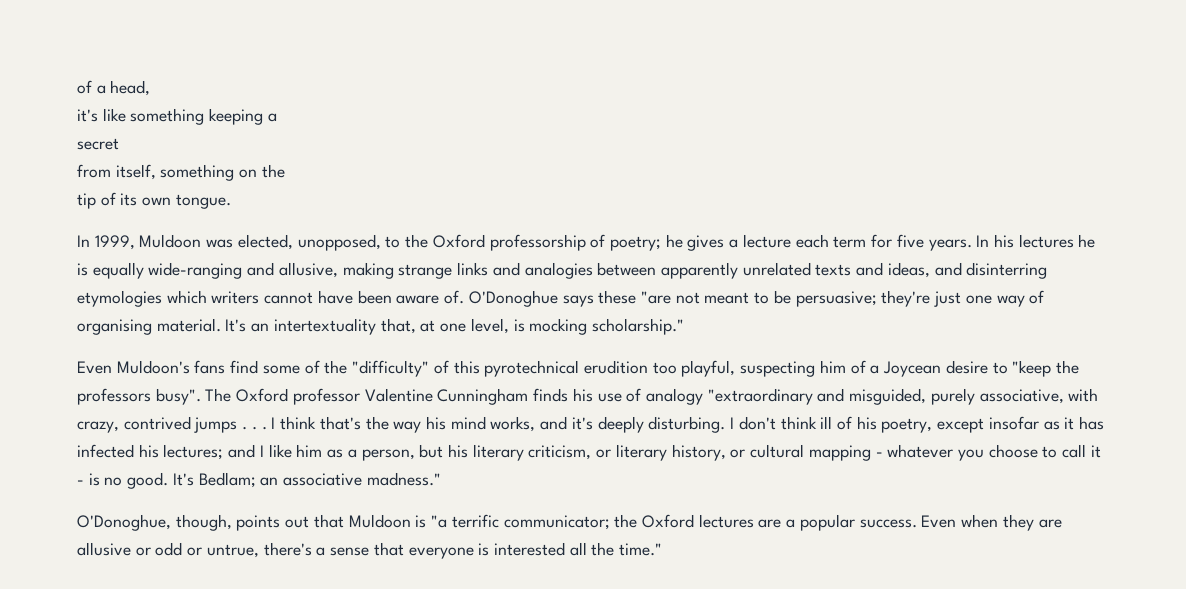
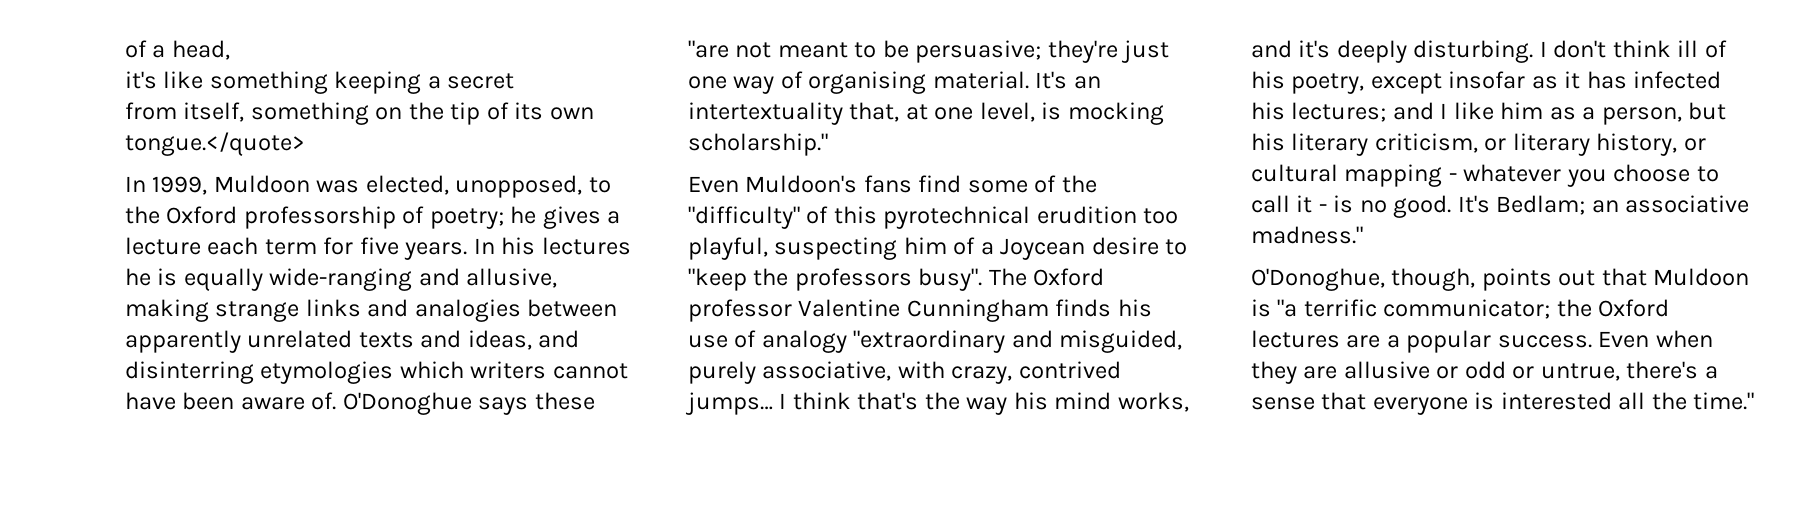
(277, 117) // -> (441, 82) none
(285, 171) // -> (444, 111) none
[175,194,231,209] tongue. -> [125,132,305,156] tongue.</quote>
[194,417,267,433] jumps . . . -> [685,392,773,415] jumps…

